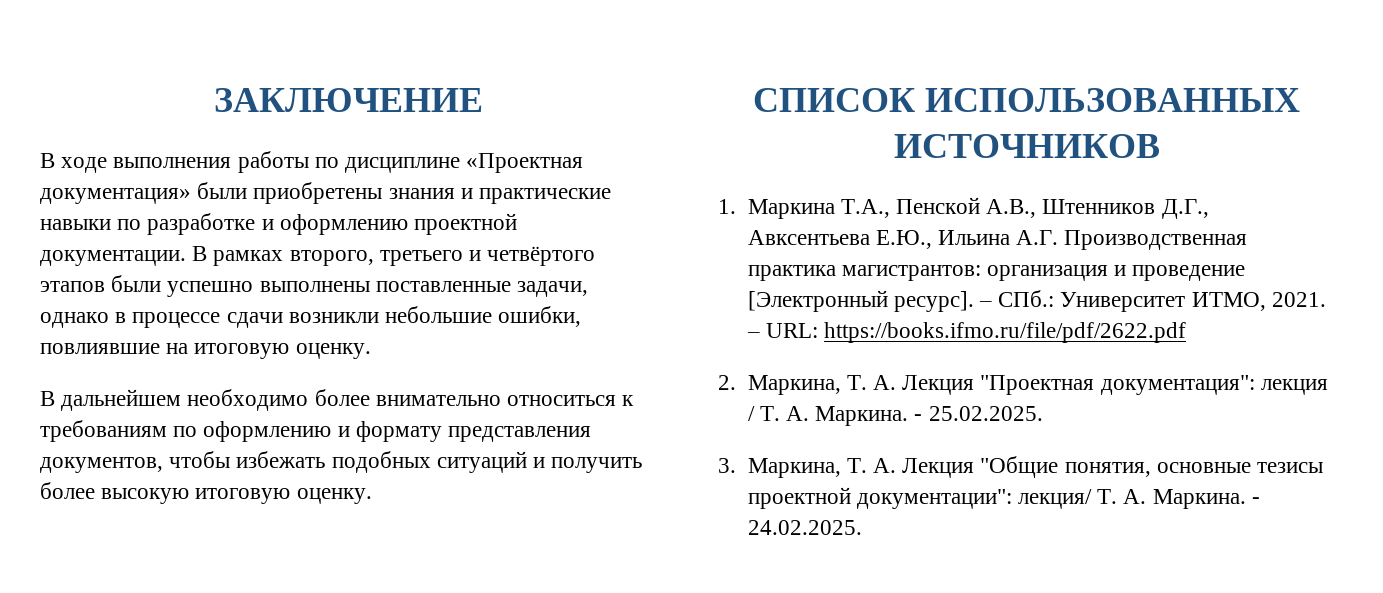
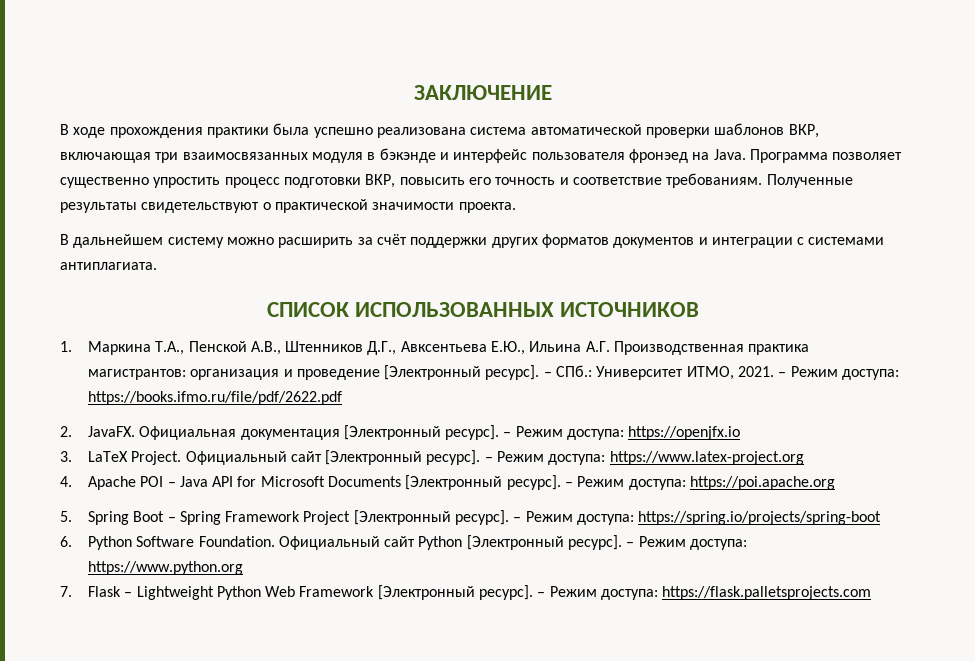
[113,151,584,173] [40,182,612,204] [40,213,518,235] [40,246,596,266] [40,275,589,297] [40,306,582,328] [40,343,371,359] [40,389,635,411] [40,420,592,442] [40,451,643,473] [40,482,372,504] выполнения работы по дисциплине «Проектная документация» были приобретены знания и практические навыки по разработке и оформлению проектной документации. В рамках второго, третьего и четвёртого этапов были успешно выполнены поставленные задачи, однако в процессе сдачи возникли небольшие ошибки, повлиявшие на итоговую оценку. // В дальнейшем необходимо более внимательно относиться к требованиям по оформлению и формату представления документов, чтобы избежать подобных ситуаций и получить более высокую итоговую оценку. -> [109,123,819,138] [60,148,903,163] [60,173,853,188] [60,199,516,213] [60,234,885,248] [60,262,157,270] прохождения практики была успешно реализована система автоматической проверки шаблонов ВКР, включающая три взаимосвязанных модуля в бэкэнде и интерфейс пользователя фронэед на Java. Программа позволяет существенно упростить процесс подготовки ВКР, повысить его точность и соответствие требованиям. Полученные результаты свидетельствуют о практической значимости проекта. // В дальнейшем систему можно расширить за счёт поддержки других форматов документов и интеграции с системами антиплагиата.
[765,323,818,338] URL: -> [790,366,900,380] Режим доступа:
[747,375,1328,395] [747,406,1043,426] [718,456,1323,478] [747,487,1260,509] [747,520,862,535] Маркина, Т. А. Лекция "Проектная документация": лекция / Т. А. Маркина. - 25.02.2025. // 3. Маркина, Т. А. Лекция "Общие понятия, основные тезисы проектной документации": лекция/ Т. А. Маркина. - 24.02.2025. -> [87,425,741,440] [60,450,804,465] [60,475,836,490] [60,510,882,525] [60,535,748,550] [87,561,243,575] [60,585,872,600] JavaFX. Официальная документация [Электронный ресурс]. – Режим доступа: https://openjfx.io // 3. LaTeX Project. Официальный сайт [Электронный ресурс]. – Режим доступа: https://www.latex-project.org // 4. Apache POI – Java API for Microsoft Documents [Электронный ресурс]. – Режим доступа: https://poi.apache.org // 5. Spring Boot – Spring Framework Project [Электронный ресурс]. – Режим доступа: https://spring.io/projects/spring-boot // 6. Python Software Foundation. Официальный сайт Python [Электронный ресурс]. – Режим доступа: https://www.python.org // 7. Flask – Lightweight Python Web Framework [Электронный ресурс]. – Режим доступа: https://flask.palletsprojects.com

